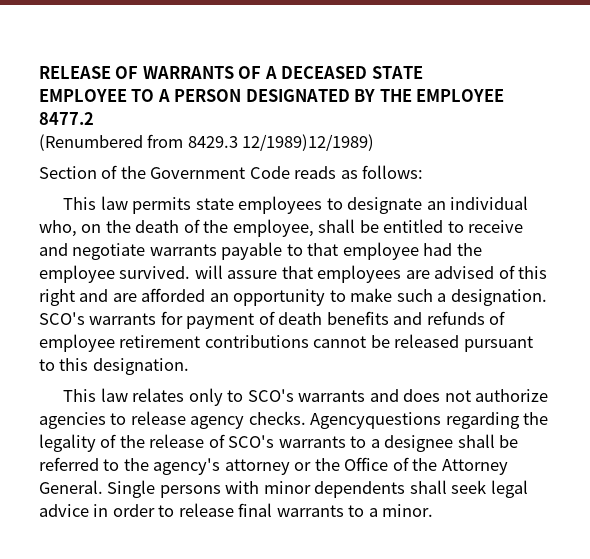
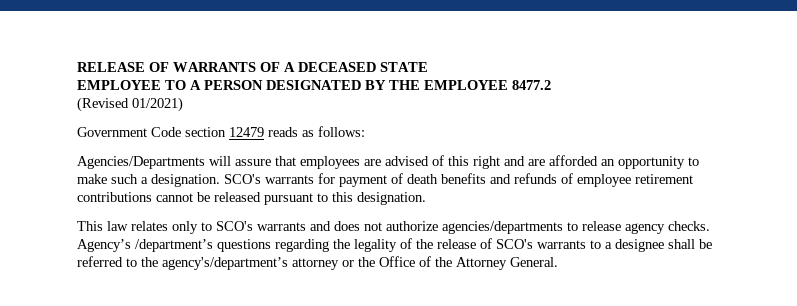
[39,134,375,151] [39,165,424,179] [63,196,529,214] [39,219,524,237] [39,242,482,260] [39,265,191,283] (Renumbered from 8429.3 12/1989)12/1989) // Section of the Government Code reads as follows: // This law permits state employees to designate an individual who, on the death of the employee, shall be entitled to receive and negotiate warrants payable to that employee had the employee survived. -> [77,97,183,112] [77,126,365,137] [77,156,205,169] (Revised 01/2021) // Government Code section 12479 reads as follows: // Agencies/Departments
[39,412,106,429] agencies -> [442,221,563,234] agencies/departments
[310,412,442,429] Agencyquestions -> [77,239,271,252] Agency’s /department’s questions
[153,458,221,475] agency's -> [162,257,288,270] agency's/department’s
[107,480,528,498] [39,503,434,517] Single persons with minor dependents shall seek legal advice in order to release final warrants to a minor. -> (558, 262) none

